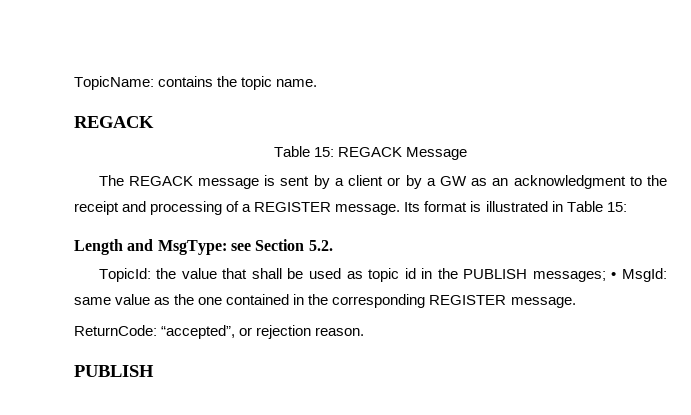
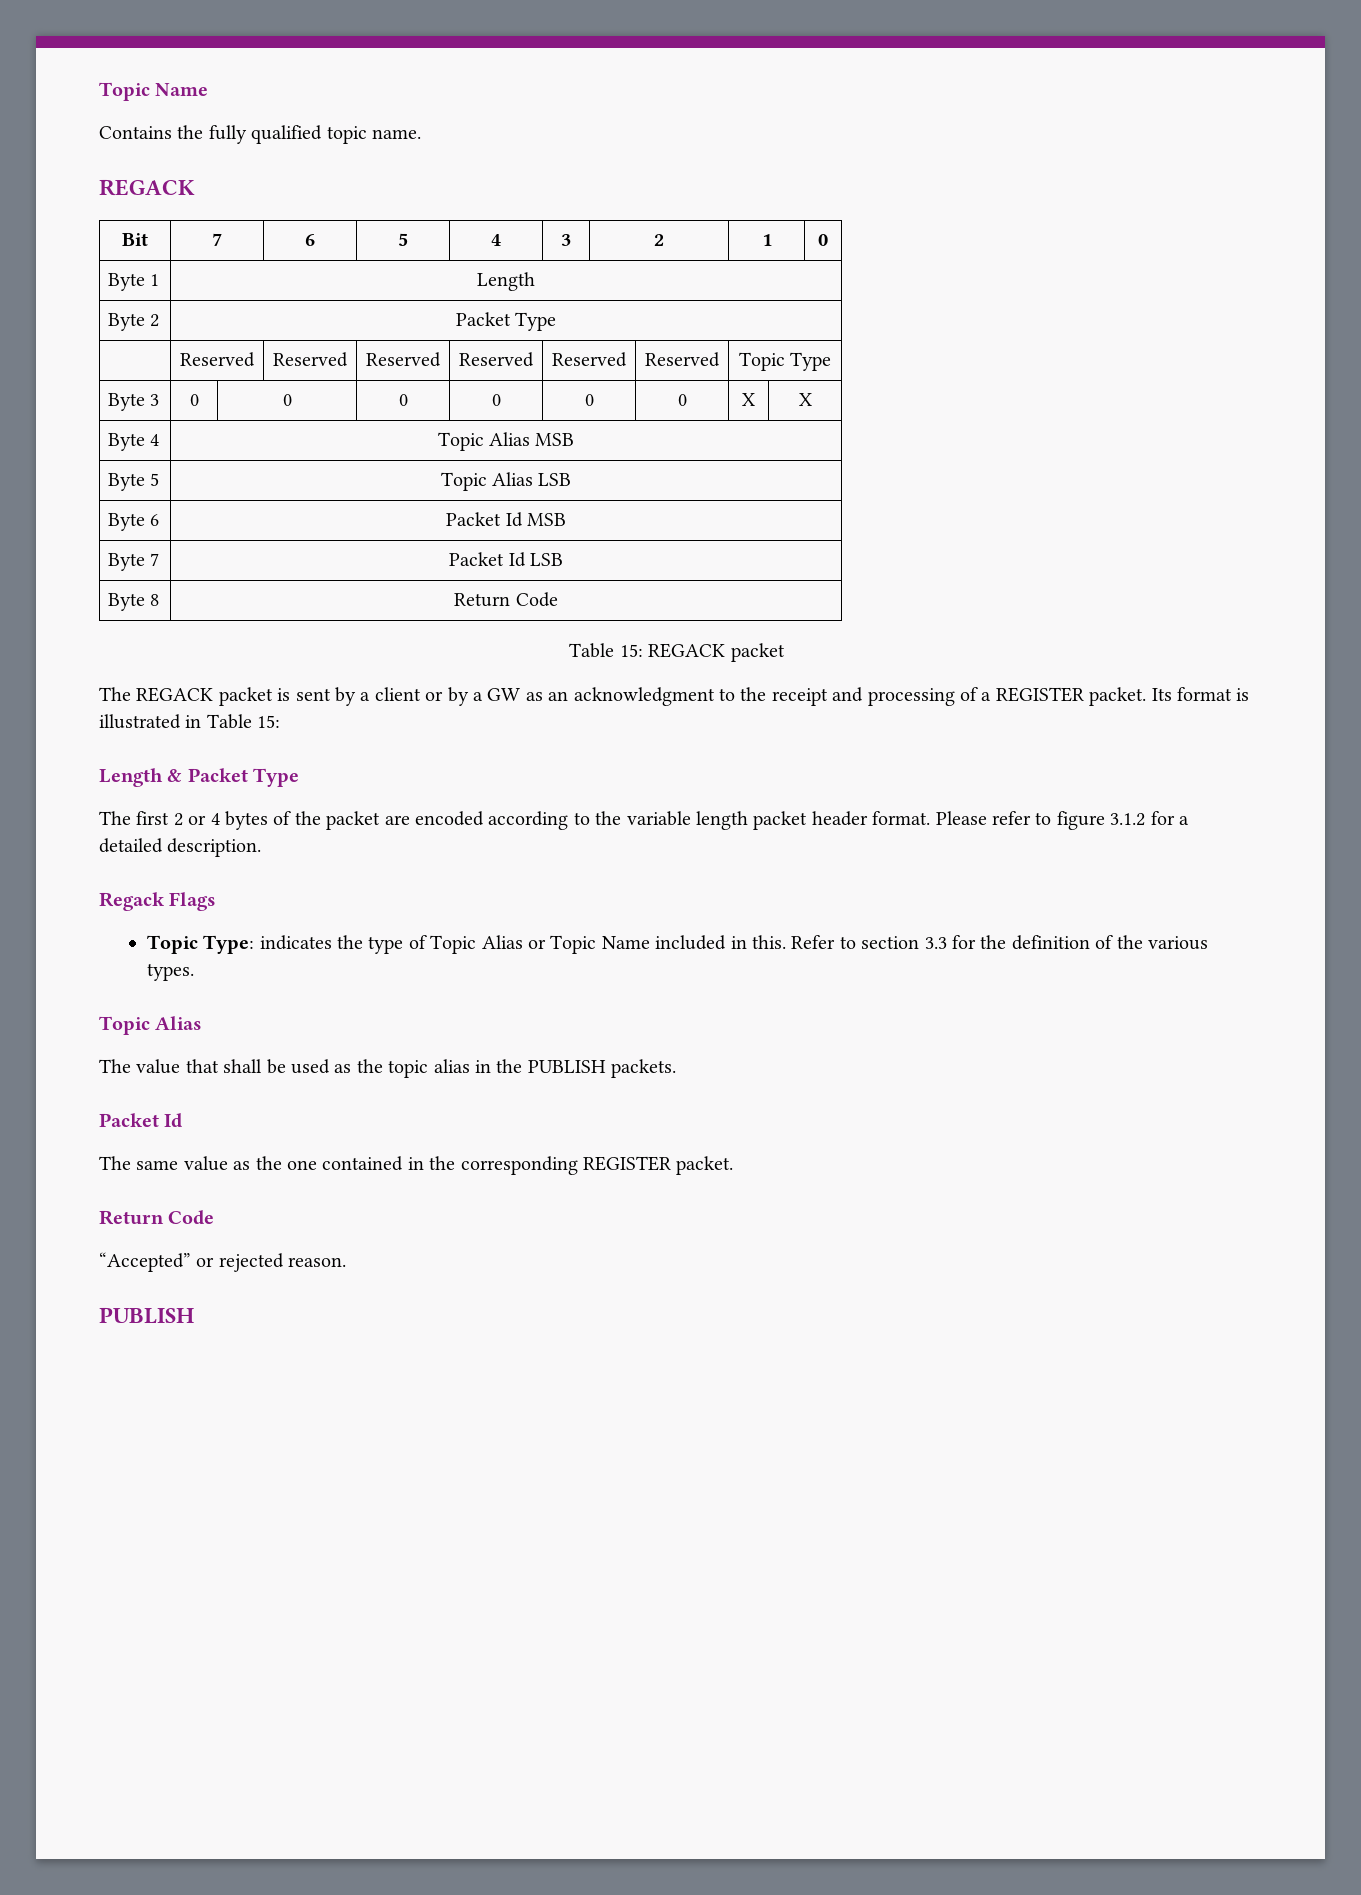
[74,76,318,90] [74,116,154,128] TopicName: contains the topic name. // REGACK -> [99,82,209,101] [99,125,421,144] [99,179,195,196] [122,233,148,246] [212,233,222,246] [305,234,315,246] [398,233,408,246] [491,234,501,246] [561,234,571,246] [653,234,664,246] [761,234,772,246] [818,234,828,246] [107,273,160,291] [477,272,535,291] [107,313,160,331] [455,312,557,331] [180,352,255,367] [273,352,348,367] [366,352,441,367] [459,352,534,367] [552,352,627,367] [644,352,720,367] [738,352,832,371] [107,393,160,411] [189,394,199,406] [282,394,292,406] [398,394,408,406] [491,394,501,406] [584,394,594,406] [677,394,687,406] [742,393,755,406] [798,393,812,406] [107,433,160,451] [437,432,575,451] [107,473,160,491] [440,472,572,491] [107,513,160,531] [446,512,566,527] [107,553,160,571] [449,552,563,567] [107,593,160,611] [454,592,558,607] Topic Name // Contains the fully qualified topic name. // REGACK // Bit | 7 | 6 | 5 | 4 | 3 | 2 | 1 | 0 // Byte 1 | Length // Byte 2 | Packet Type // | Reserved | Reserved | Reserved | Reserved | Reserved | Reserved | Topic Type // Byte 3 | 0 | 0 | 0 | 0 | 0 | 0 | X | X // Byte 4 | Topic Alias MSB // Byte 5 | Topic Alias LSB // Byte 6 | Packet Id MSB // Byte 7 | Packet Id LSB // Byte 8 | Return Code
[406,147,468,160] Message -> [730,643,785,662] packet
[198,178,260,189] message -> [218,687,273,706] packet
[335,204,401,215] message. -> [1089,687,1147,706] packet.
[127,239,333,255] [98,268,177,282] and MsgType: see Section 5.2. // TopicId: the -> [167,768,300,787] [99,811,1189,830] [99,838,262,857] [99,892,217,911] [146,935,1208,954] [146,963,194,981] [99,1016,203,1035] [99,1059,131,1073] & Packet Type // The first 2 or 4 bytes of the packet are encoded according to the variable length packet header format. Please refer to figure 3.1.2 for a detailed description. // Regack Flags // Topic Type: indicates the type of Topic Alias or Topic Name included in this. Refer to section 3.3 for the definition of the various types. // Topic Alias // The
[368,268,667,282] topic id in the PUBLISH messages; • MsgId: -> [356,1059,677,1078] [99,1113,183,1128] [99,1156,131,1170] the topic alias in the PUBLISH packets. // Packet Id // The
[510,297,576,308] [74,325,312,339] message. // ReturnCode: “accepted”, or rejection -> [676,1156,734,1175] [99,1210,215,1225] [99,1252,284,1272] packet. // Return Code // “Accepted” or rejected

